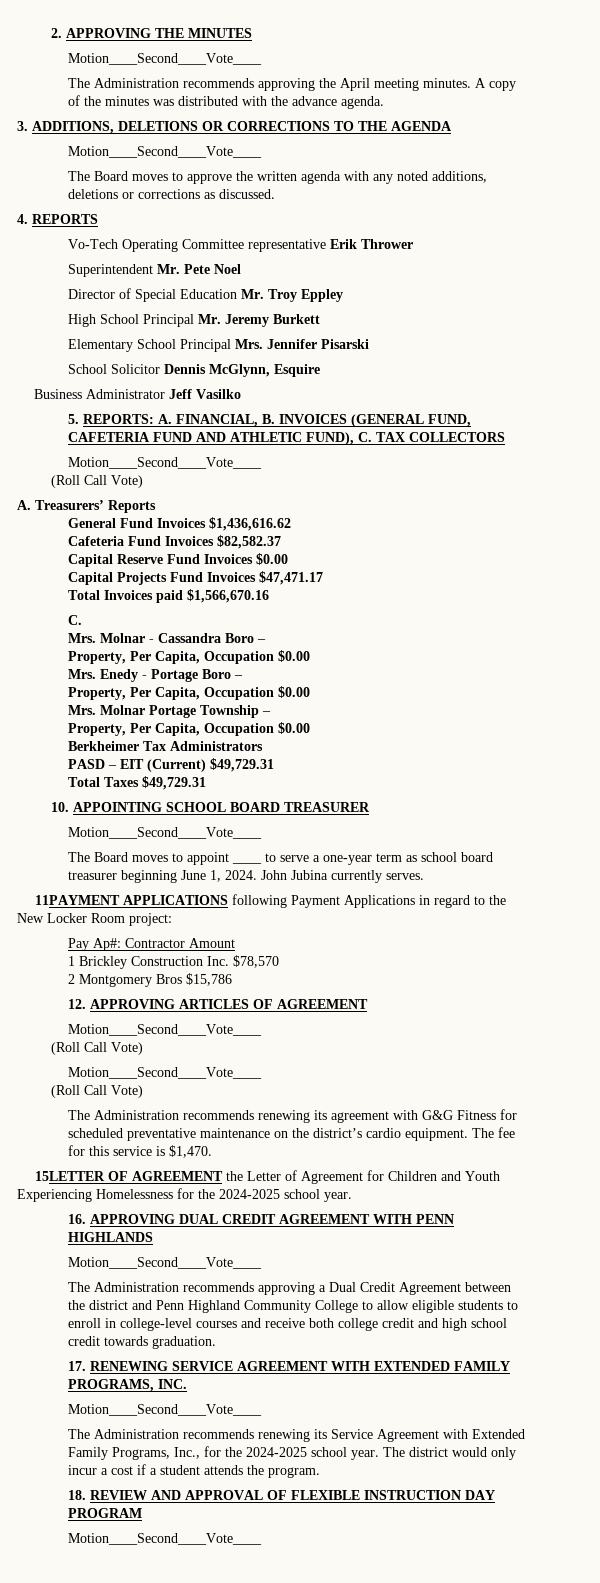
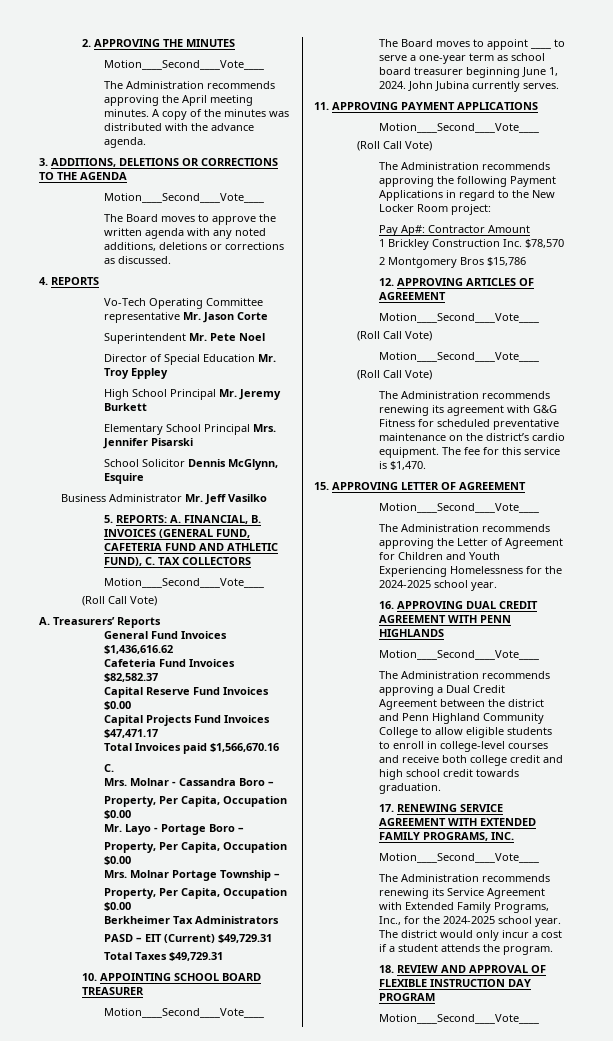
[330,239,414,249] Erik Thrower -> [182,312,268,323] Mr. Jason Corte
(166, 394) none -> [184,494,203,502] Mr.
[68,669,139,682] Mrs. Enedy -> [103,824,151,835] Mr. Layo
[35,895,229,905] 11PAYMENT APPLICATIONS -> [314,102,538,110] [378,123,539,133] [357,141,433,151] [378,162,550,170] [378,176,454,187] 11. APPROVING PAYMENT APPLICATIONS // Motion____Second____Vote____ // (Roll Call Vote) // The Administration recommends approving the
[35,1171,224,1181] 15LETTER OF AGREEMENT -> [314,482,526,490] [378,503,539,513] [378,524,550,532] [378,538,434,549] 15. APPROVING LETTER OF AGREEMENT // Motion____Second____Vote____ // The Administration recommends approving

